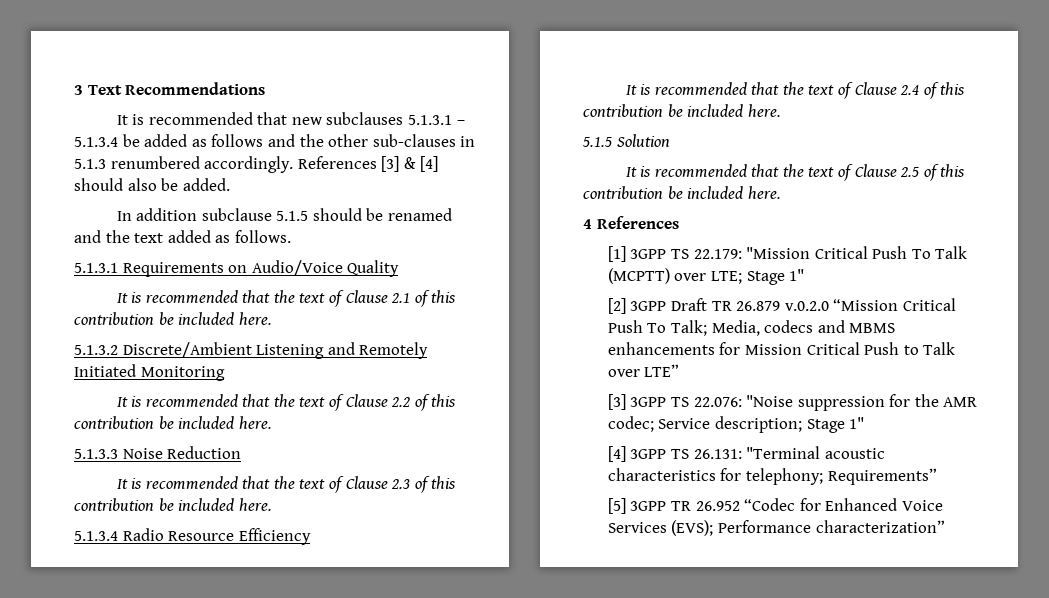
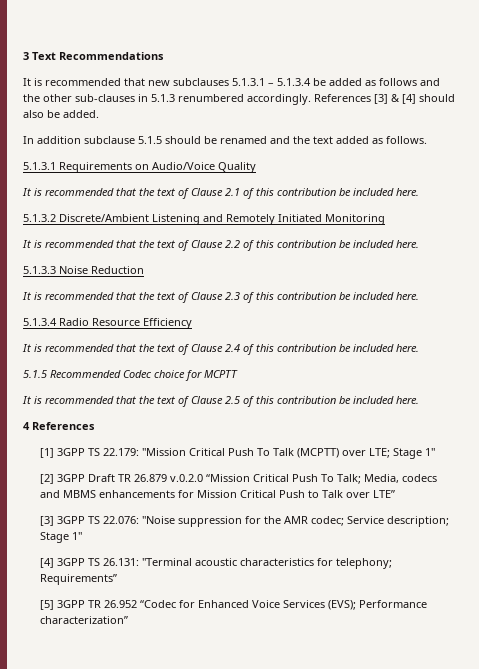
[616,134,670,147] Solution -> [50,370,238,381] Recommended Codec choice for MCPTT

